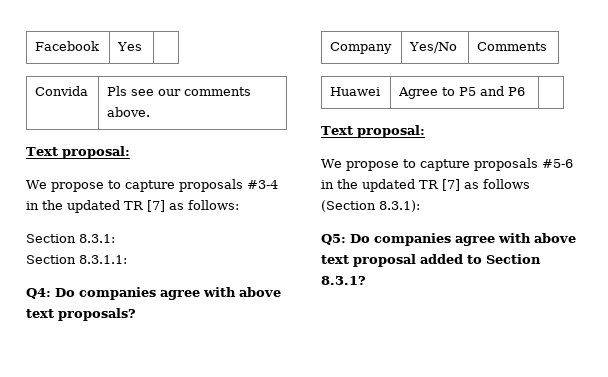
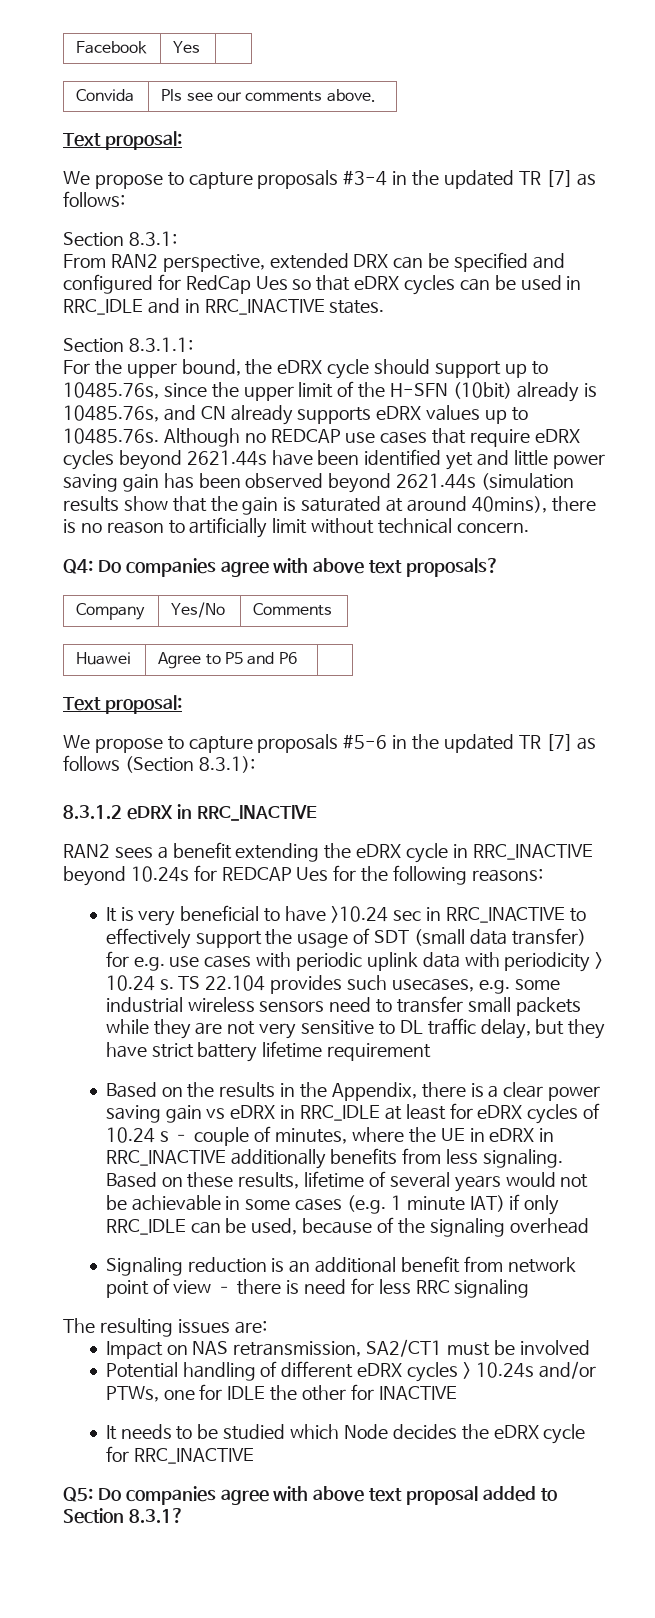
[26,255,127,264] Section 8.3.1.1: -> [63,252,565,272] [63,274,582,295] [63,298,385,315] [63,337,193,353] [63,359,548,379] [63,381,597,402] [63,405,528,425] [63,428,580,447] [63,449,605,470] [63,473,575,493] [63,496,596,515] [63,517,529,538] From RAN2 perspective, extended DRX can be specified and configured for RedCap Ues so that eDRX cycles can be used in RRC_IDLE and in RRC_INACTIVE states. // Section 8.3.1.1: // For the upper bound, the eDRX cycle should support up to 10485.76s, since the upper limit of the H-SFN (10bit) already is 10485.76s, and CN already supports eDRX values up to 10485.76s. Although no REDCAP use cases that require eDRX cycles beyond 2621.44s have been identified yet and little power saving gain has been observed beyond 2621.44s (simulation results show that the gain is saturated at around 40mins), there is no reason to artificially limit without technical concern.
(420, 206) none -> [63,804,317,821] [63,842,593,863] [63,865,543,886] [105,905,587,926] [105,928,586,949] [105,951,604,972] [105,975,560,994] [105,996,581,1016] [105,1018,606,1039] [105,1041,432,1062] [105,1082,601,1101] [105,1103,601,1124] [105,1126,555,1146] [105,1148,564,1169] [105,1171,589,1192] [105,1194,560,1215] [105,1217,589,1237] [105,1256,576,1276] [105,1278,530,1298] [63,1318,267,1337] [105,1339,590,1359] [105,1361,596,1382] [105,1384,457,1402] [105,1424,586,1444] [105,1446,254,1464] // 8.3.1.2 eDRX in RRC_INACTIVE // RAN2 sees a benefit extending the eDRX cycle in RRC_INACTIVE beyond 10.24s for REDCAP Ues for the following reasons: // It is very beneficial to have >10.24 sec in RRC_INACTIVE to effectively support the usage of SDT (small data transfer) for e.g. use cases with periodic uplink data with periodicity > 10.24 s. TS 22.104 provides such usecases, e.g. some industrial wireless sensors need to transfer small packets while they are not very sensitive to DL traffic delay, but they have strict battery lifetime requirement // Based on the results in the Appendix, there is a clear power saving gain vs eDRX in RRC_IDLE at least for eDRX cycles of 10.24 s – couple of minutes, where the UE in eDRX in RRC_INACTIVE additionally benefits from less signaling. Based on these results, lifetime of several years would not be achievable in some cases (e.g. 1 minute IAT) if only RRC_IDLE can be used, because of the signaling overhead // Signaling reduction is an additional benefit from network point of view – there is need for less RRC signaling // The resulting issues are: // Impact on NAS retransmission, SA2/CT1 must be involved // Potential handling of different eDRX cycles > 10.24s and/or PTWs, one for IDLE the other for INACTIVE // It needs to be studied which Node decides the eDRX cycle for RRC_INACTIVE

